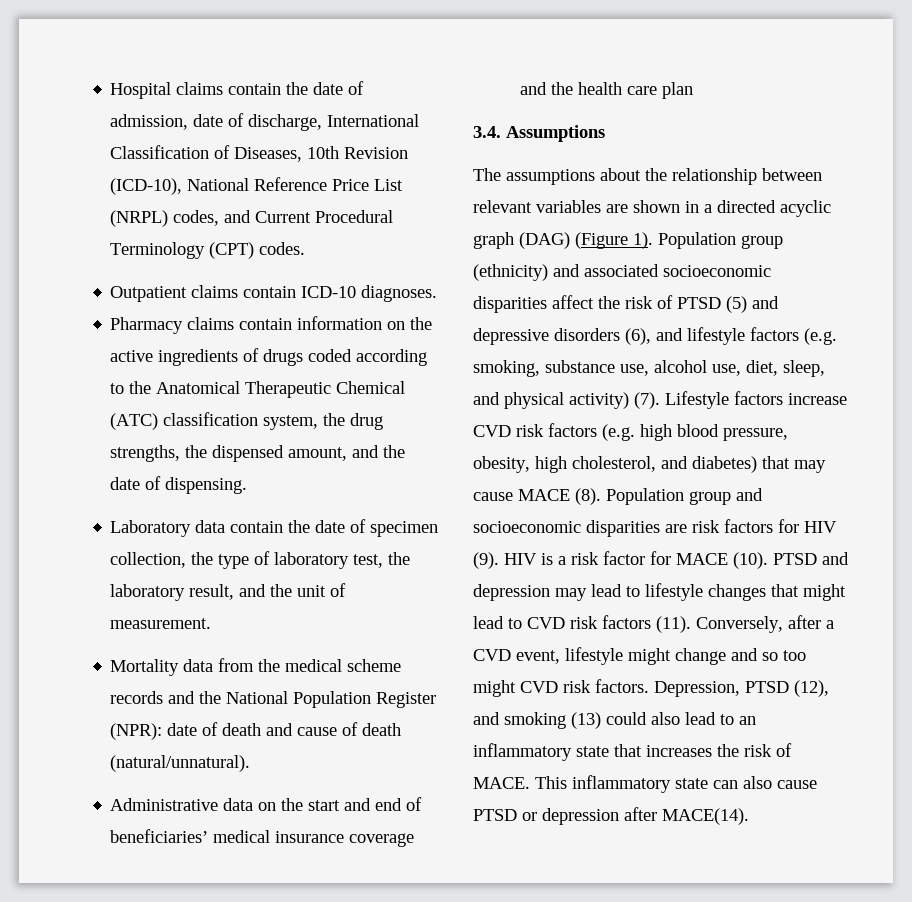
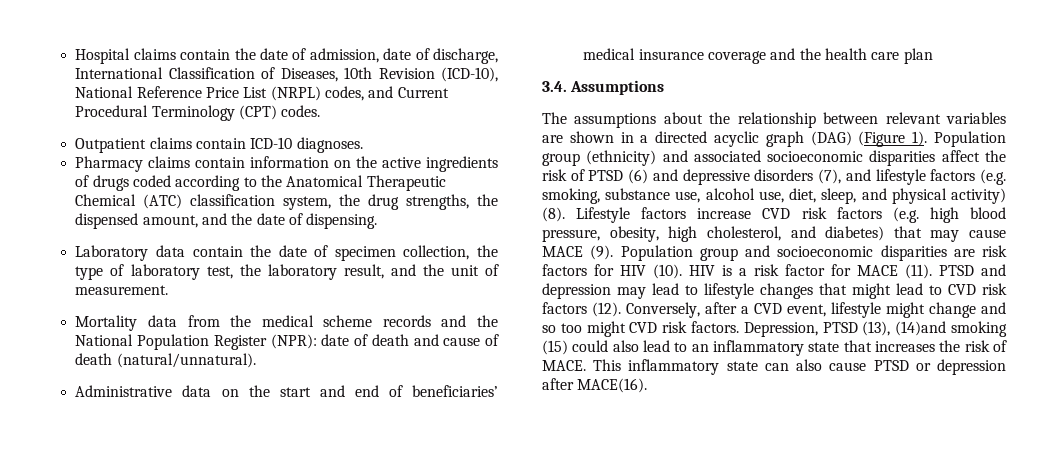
[726,296,747,313] (5) -> [628,169,649,184] (6)
[625,328,651,345] (6), -> [818,169,842,184] (7),
[634,392,660,409] (7). -> [542,207,565,222] (8).
[575,488,601,505] (8). -> [590,245,614,260] (9).
[473,552,499,569] (9). -> [653,264,682,279] (10).
[733,552,768,569] (10). -> [905,264,932,279] (11).
[656,616,691,633] (11). -> [592,302,621,317] (12).
[794,680,829,697] [473,712,601,729] (12), and smoking (13) -> [862,321,1007,337] [542,340,568,355] (13), (14)and smoking (15)
[662,808,749,825] MACE(14). -> [577,378,648,393] MACE(16).

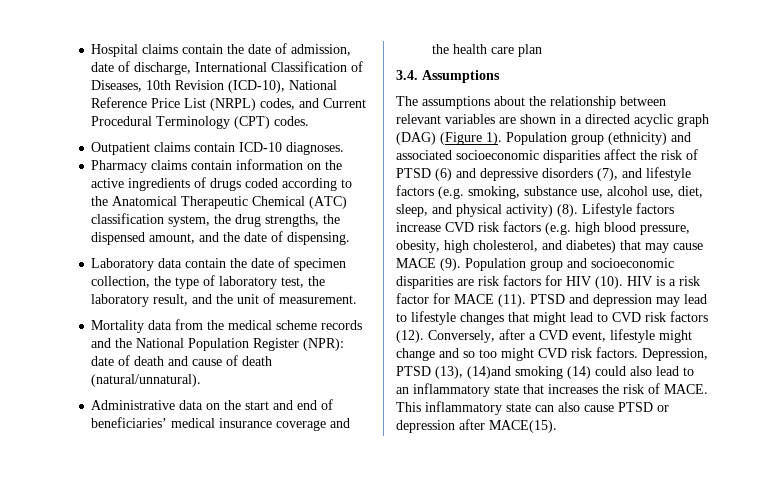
[542,340,568,355] (15) -> [567,366,591,379] (14)
[577,378,648,393] MACE(16). -> [489,420,557,433] MACE(15).

